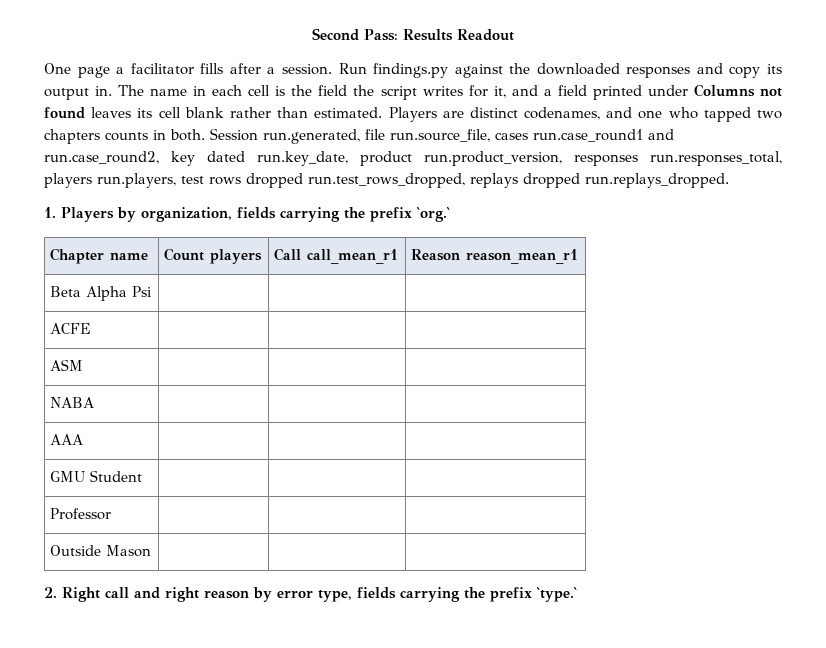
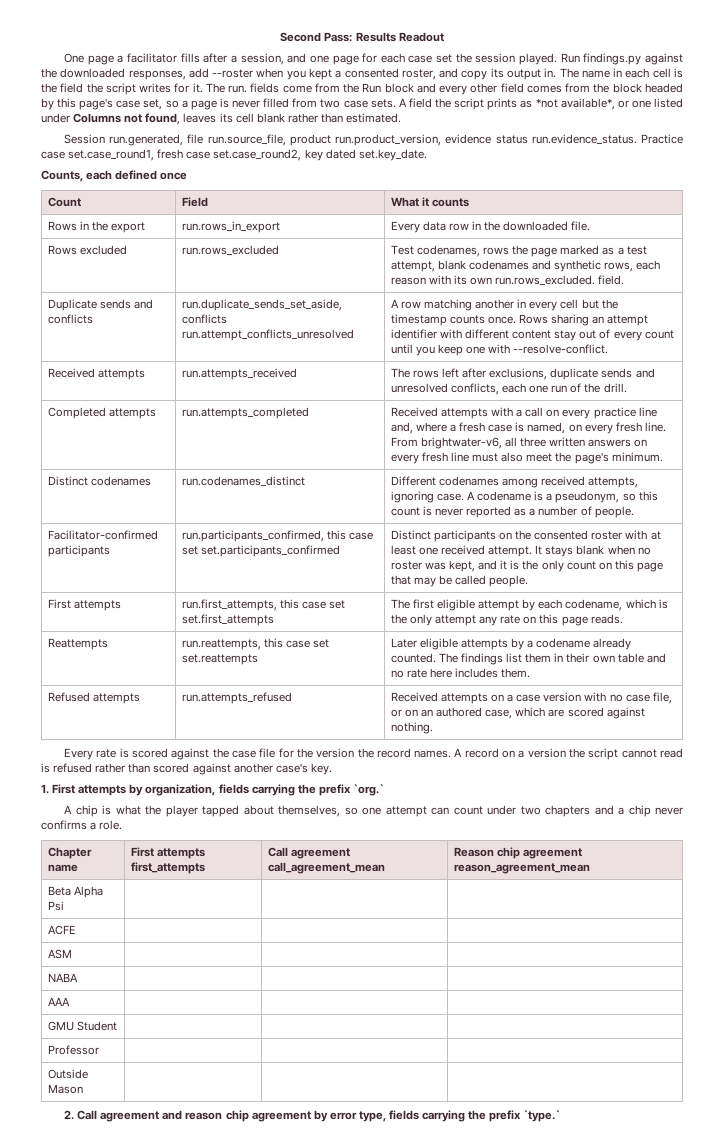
[281,64,332,75] session. -> [240,53,558,65] session, and one page for each case set the session played.
[626,66,691,78] responses -> [128,68,436,80] responses, add --roster when you kept a consented roster,
[493,85,642,100] it, and a field printed -> [192,83,683,95] [41,98,684,110] it. The run. fields come from the Run block and every other field comes from the block headed by this page's case set, so a page is never filled from two case sets. A field the script prints as *not available*, or one listed
[44,107,85,119] found -> [145,113,181,125] found,
[388,107,782,122] [44,128,674,144] [44,151,782,166] [44,173,729,188] Players are distinct codenames, and one who tapped two chapters counts in both. Session run.generated, file run.source_file, cases run.case_round1 and run.case_round2, key dated run.key_date, product run.product_version, responses run.responses_total, players run.players, test rows dropped run.test_rows_dropped, replays dropped run.replays_dropped. -> [64,134,683,146] [41,149,427,161] [41,170,188,182] [47,197,81,207] [181,197,208,207] [390,197,470,207] [47,221,146,233] [181,221,280,233] [390,221,591,233] [47,245,127,255] [181,245,279,255] [390,245,647,257] [390,260,661,272] [390,275,625,285] [47,299,154,311] [47,314,93,324] [181,299,342,311] [181,314,227,324] [181,329,354,341] [390,299,618,311] [390,314,649,326] [390,329,674,341] [390,344,609,356] [47,368,145,380] [181,368,297,380] [390,368,655,380] [390,383,627,395] [47,407,156,419] [181,407,309,419] [390,407,657,419] [390,422,666,434] [390,437,648,449] [390,452,663,464] [47,476,151,486] [181,476,305,486] [390,476,639,488] [390,491,658,503] [390,506,634,518] [47,530,158,540] [47,545,110,557] [181,530,374,542] [181,545,340,557] [390,530,661,542] [390,545,651,557] [390,560,663,572] [390,575,529,587] [47,599,121,611] [181,599,346,611] [181,614,274,626] [390,599,668,611] [390,614,623,626] [47,638,108,650] [181,638,330,650] [181,654,258,665] [390,638,632,650] [390,653,666,665] [390,668,531,678] [47,692,140,704] [181,692,292,704] [390,692,672,704] [390,707,645,719] [390,722,433,734] [64,748,683,760] [41,763,332,775] // Session run.generated, file run.source_file, product run.product_version, evidence status run.evidence_status. Practice case set.case_round1, fresh case set.case_round2, key dated set.key_date. // Counts, each defined once // Count | Field | What it counts // Rows in the export | run.rows_in_export | Every data row in the downloaded file. // Rows excluded | run.rows_excluded | Test codenames, rows the page marked as a test attempt, blank codenames and synthetic rows, each reason with its own run.rows_excluded. field. // Duplicate sends and conflicts | run.duplicate_sends_set_aside, conflicts run.attempt_conflicts_unresolved | A row matching another in every cell but the timestamp counts once. Rows sharing an attempt identifier with different content stay out of every count until you keep one with --resolve-conflict. // Received attempts | run.attempts_received | The rows left after exclusions, duplicate sends and unresolved conflicts, each one run of the drill. // Completed attempts | run.attempts_completed | Received attempts with a call on every practice line and, where a fresh case is named, on every fresh line. From brightwater-v6, all three written answers on every fresh line must also meet the page's minimum. // Distinct codenames | run.codenames_distinct | Different codenames among received attempts, ignoring case. A codename is a pseudonym, so this count is never reported as a number of people. // Facilitator-confirmed participants | run.participants_confirmed, this case set set.participants_confirmed | Distinct participants on the consented roster with at least one received attempt. It stays blank when no roster was kept, and it is the only count on this page that may be called people. // First attempts | run.first_attempts, this case set set.first_attempts | The first eligible attempt by each codename, which is the only attempt any rate on this page reads. // Reattempts | run.reattempts, this case set set.reattempts | Later eligible attempts by a codename already counted. The findings list them in their own table and no rate here includes them. // Refused attempts | run.attempts_refused | Received attempts on a case version with no case file, or on an authored case, which are scored against nothing. // Every rate is scored against the case file for the version the record names. A record on a version the script cannot read is refused rather than scored against another case's key.
[61,207,114,222] Players -> [52,784,127,796] First attempts
(450, 214) none -> [64,805,683,817] [41,820,123,830] // A chip is what the player tapped about themselves, so one attempt can count under two chapters and a chip never confirms a role.
[164,248,263,264] [274,248,399,264] Count players | Call call_mean_r1 -> [130,847,205,859] [130,862,205,874] [267,847,350,859] [267,862,385,874] First attempts first_attempts | Call agreement call_agreement_mean
[466,249,579,264] reason_mean_r1 -> [496,847,583,859] [453,863,590,874] chip agreement reason_agreement_mean
[62,587,249,602] Right call and right reason -> [77,1110,311,1122] Call agreement and reason chip agreement

